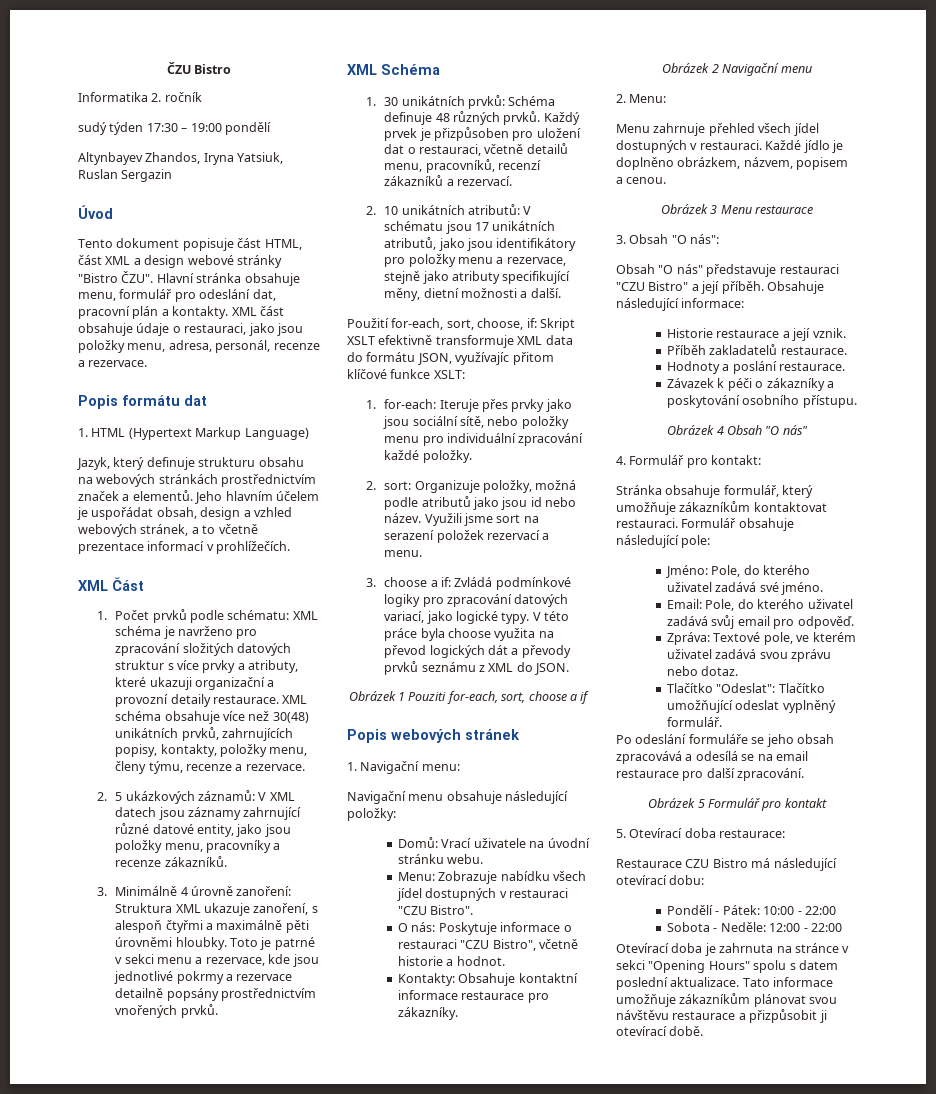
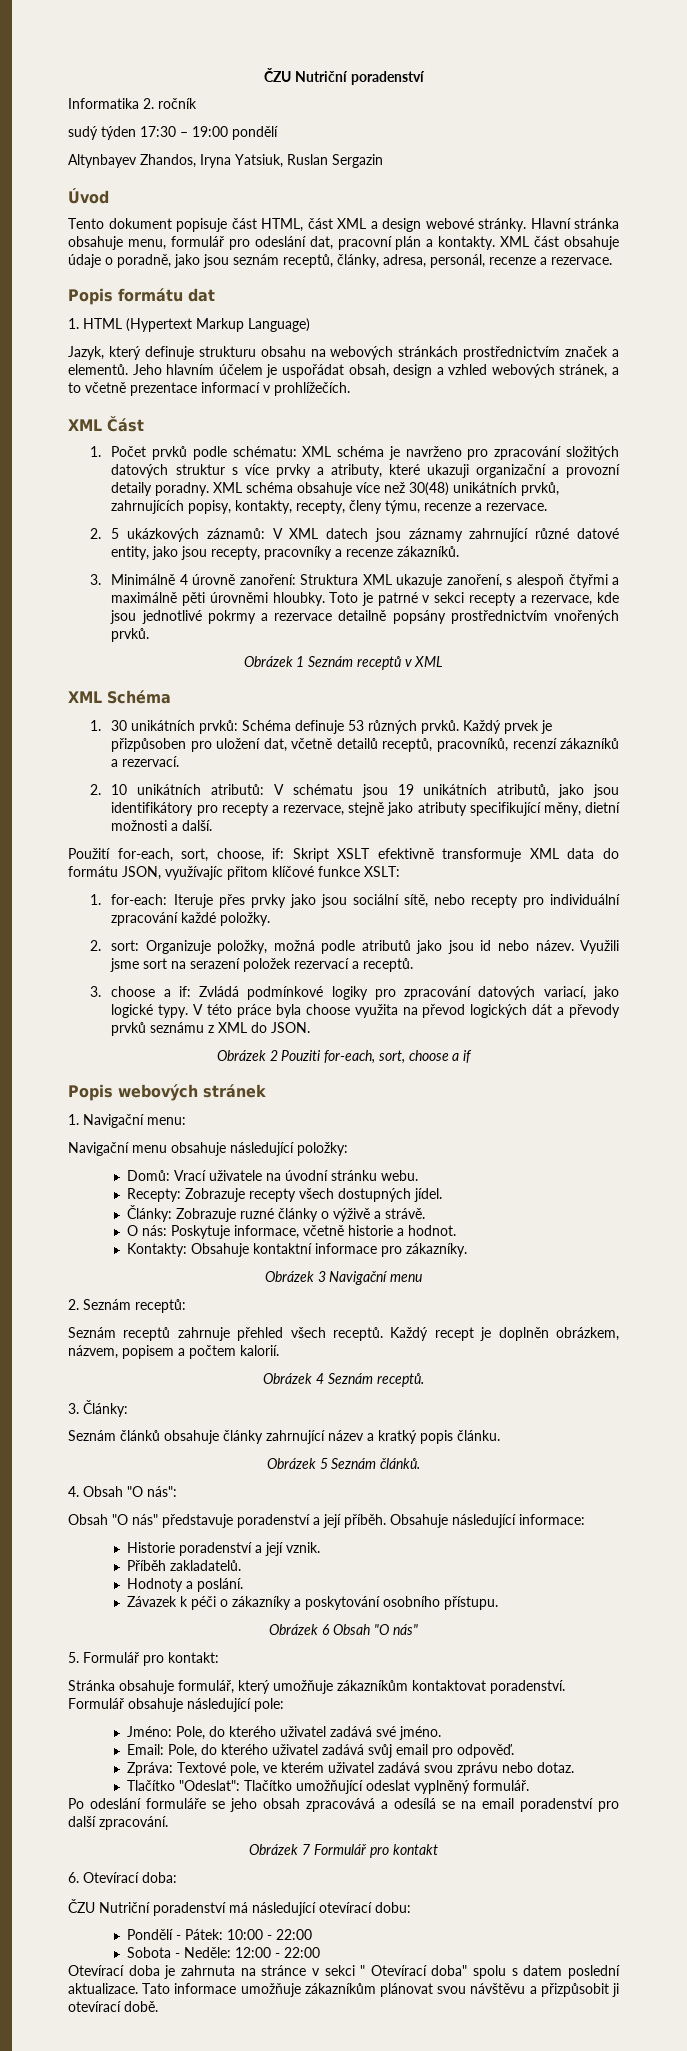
[166,62,232,74] ČZU Bistro -> [263,68,425,85] ČZU Nutriční poradenství
[236,255,282,268] [78,271,154,283] stránky "Bistro ČZU". -> [478,218,526,232] stránky.
[184,323,303,336] [78,340,166,353] restauraci, jako jsou položky menu, -> [117,254,379,268] poradně, jako jsou seznám receptů, články,
[213,695,280,704] restaurace. -> [155,482,210,496] poradny.
[220,744,308,757] položky menu, -> [296,500,346,514] recepty,
[115,840,203,853] položky menu, -> [211,546,261,560] recepty,
[157,957,193,964] menu -> [468,592,516,606] recepty
(218, 1011) none -> [243,656,444,670] // Obrázek 1 Seznám receptů v XML
[435,113,450,122] 48 -> [348,720,365,731] 53
[384,144,482,156] dat o restauraci, -> [263,738,287,752] dat,
[384,163,423,172] menu, -> [382,738,433,752] receptů,
[475,222,490,231] 17 -> [397,784,414,795] 19
[408,254,494,267] položky menu -> [221,802,269,816] recepty
[521,416,569,429] [384,436,420,443] položky menu -> [470,894,518,908] recepty
[384,550,423,557] menu. -> [363,958,414,972] receptů.
[398,692,406,701] 1 -> [269,1050,278,1061] 2
[398,871,587,884] [397,888,569,901] [398,905,474,915] [398,922,572,935] [398,939,536,951] Menu: Zobrazuje nabídku všech jídel dostupných v restauraci "CZU Bistro". // O nás: Poskytuje informace o restauraci "CZU Bistro", -> [126,1188,442,1202] [126,1205,425,1222] [126,1225,299,1239] Recepty: Zobrazuje recepty všech dostupných jídel. // Články: Zobrazuje ruzné články o výživě a strávě. // O nás: Poskytuje informace,
[461,991,525,1000] restaurace -> (377, 1248) none
[711,64,719,73] 2 -> [317,1271,326,1282] 3
[629,94,667,103] [616,123,819,136] [616,140,843,153] [616,157,674,170] Menu: // Menu zahrnuje přehled všech jídel dostupných v restauraci. Každé jídlo je doplněno -> [83,1299,186,1313] [68,1327,549,1341] Seznám receptů: // Seznám receptů zahrnuje přehled všech receptů. Každý recept je doplněn
[626,177,667,184] [660,204,814,214] [616,235,626,244] cenou. // Obrázek 3 Menu restaurace // 3. -> [189,1345,279,1359] [263,1373,424,1387] [68,1400,128,1417] [68,1430,500,1444] [266,1458,421,1469] [68,1486,79,1497] počtem kalorií. // Obrázek 4 Seznám receptů. // 3. Články: // Seznám článků obsahuje články zahrnující název a kratký popis článku. // Obrázek 5 Seznám článků. // 4.
[779,264,839,274] [616,281,689,291] restauraci "CZU Bistro" -> [237,1514,310,1528] poradenství
[716,329,780,338] restaurace -> [178,1542,252,1556] poradenství
[709,344,847,355] zakladatelů restaurace. -> [169,1560,241,1571] zakladatelů.
[732,361,846,374] poslání restaurace. -> [196,1578,243,1592] poslání.
[716,426,724,435] 4 -> [322,1624,331,1635] 6
[616,456,626,465] 4. -> [68,1652,79,1663] 5.
[616,518,678,528] restauraci. -> [490,1680,565,1694] poradenství.
[616,769,679,778] restaurace -> [520,1798,593,1812] poradenství
[697,799,705,808] 5 -> [302,1844,311,1855] 7
[616,828,786,838] [616,858,748,868] 5. Otevírací doba restaurace: // Restaurace CZU Bistro -> [68,1872,177,1883] [68,1899,226,1916] 6. Otevírací doba: // ČZU Nutriční poradenství
[648,960,750,973] "Opening Hours" -> [360,1965,468,1976] " Otevírací doba"
[672,1011,736,1020] restaurace -> (526, 1988) none

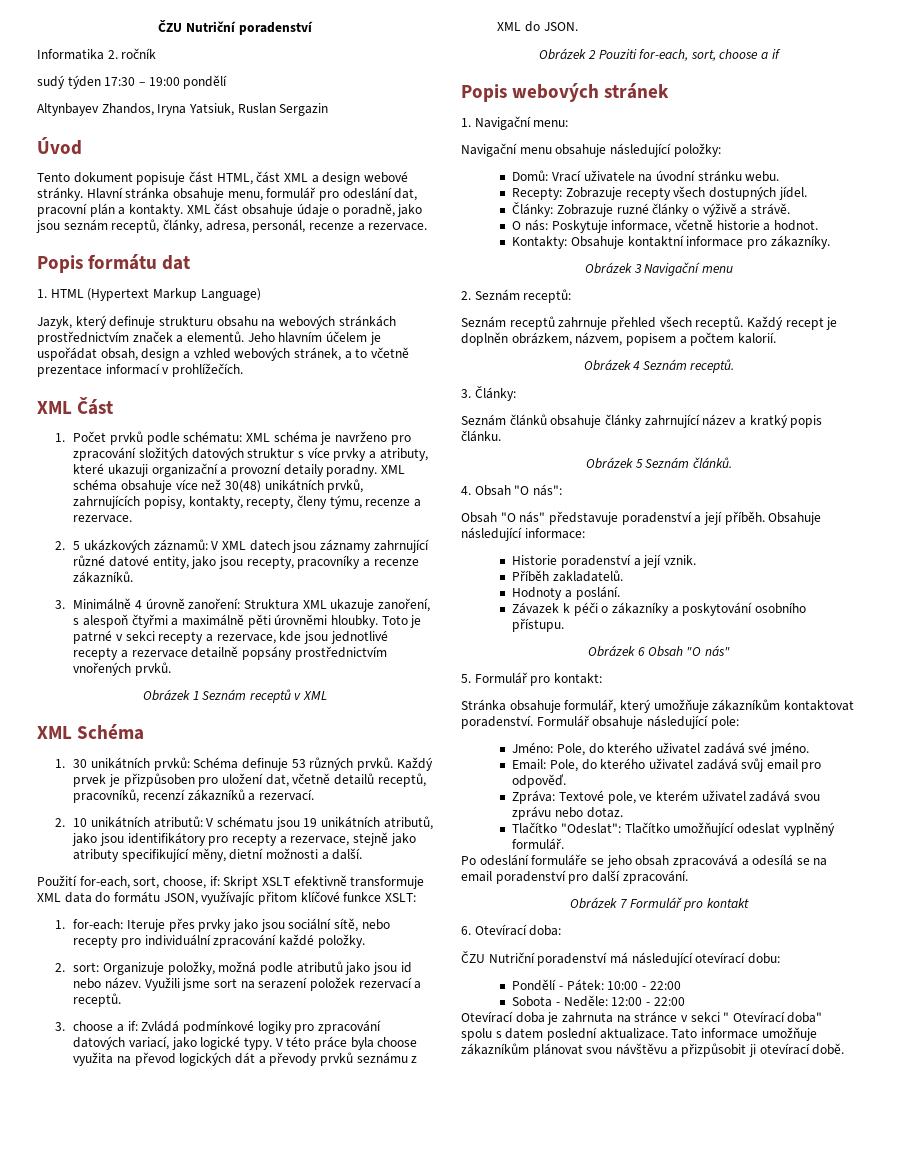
[207,610,256,624] pokrmy -> [73,647,119,660] recepty

